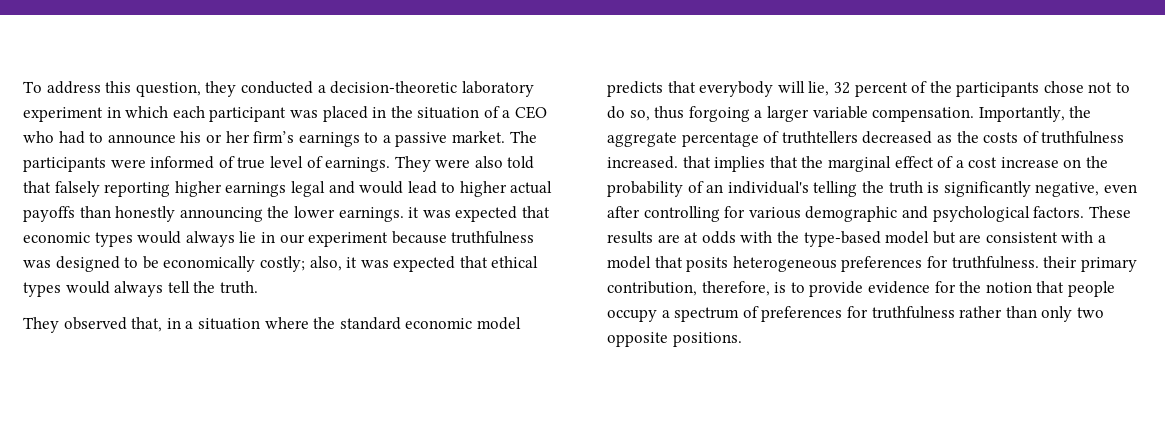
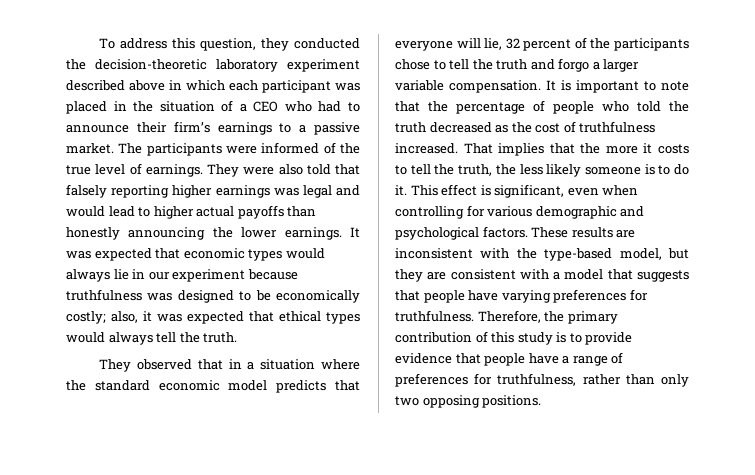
[317,85,326,93] a -> [66,59,86,70] the
(103, 114) none -> [66,80,165,91] described above
[180,131,250,143] his or her -> [136,122,167,133] their
(235, 162) none -> [340,143,360,154] the
(287, 189) none -> [273,188,299,196] was
[408,207,420,218] it -> [350,227,360,238] It
[131,317,163,332] that, -> [197,359,223,370] that
[699,81,774,97] everybody -> [395,41,453,51] everyone
[1088,82,1131,93] [607,106,1092,122] [607,131,858,147] not to do so, thus forgoing a larger variable compensation. Importantly, the aggregate percentage of truthtellers -> [433,58,640,72] [395,80,689,93] [395,100,689,114] [395,122,426,133] to tell the truth and forgo a larger variable compensation. It is important to note that the percentage of people who told the truth
[983,132,1019,143] costs -> [535,123,561,133] cost
[682,156,711,168] that -> [463,143,493,154] That
[827,156,1109,172] [607,181,1137,197] [607,206,640,218] marginal effect of a cost increase on the probability of an individual's telling the truth is significantly negative, even after -> [605,143,689,154] [395,164,689,177] [395,184,639,198] more it costs to tell the truth, the less likely someone is to do it. This effect is significant, even when
[684,231,736,244] at odds -> [395,248,473,259] inconsistent
[885,231,956,244] model but -> [619,248,689,260] [395,269,423,282] model, but they
[686,256,1137,272] [607,281,1115,297] [607,307,740,322] posits heterogeneous preferences for truthfulness. their primary contribution, therefore, is to provide evidence for the notion that people occupy a spectrum -> [637,270,689,282] [395,289,648,303] [395,310,618,324] [395,331,633,345] [395,353,608,366] suggests that people have varying preferences for truthfulness. Therefore, the primary contribution of this study is to provide evidence that people have a range
[871,306,955,319] truthfulness -> [497,373,577,386] truthfulness,
[607,332,668,347] opposite -> [422,395,480,408] opposing

